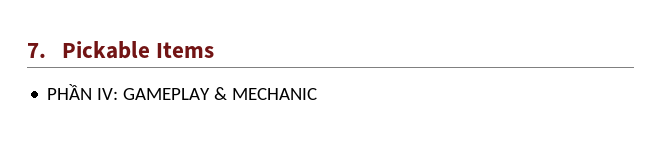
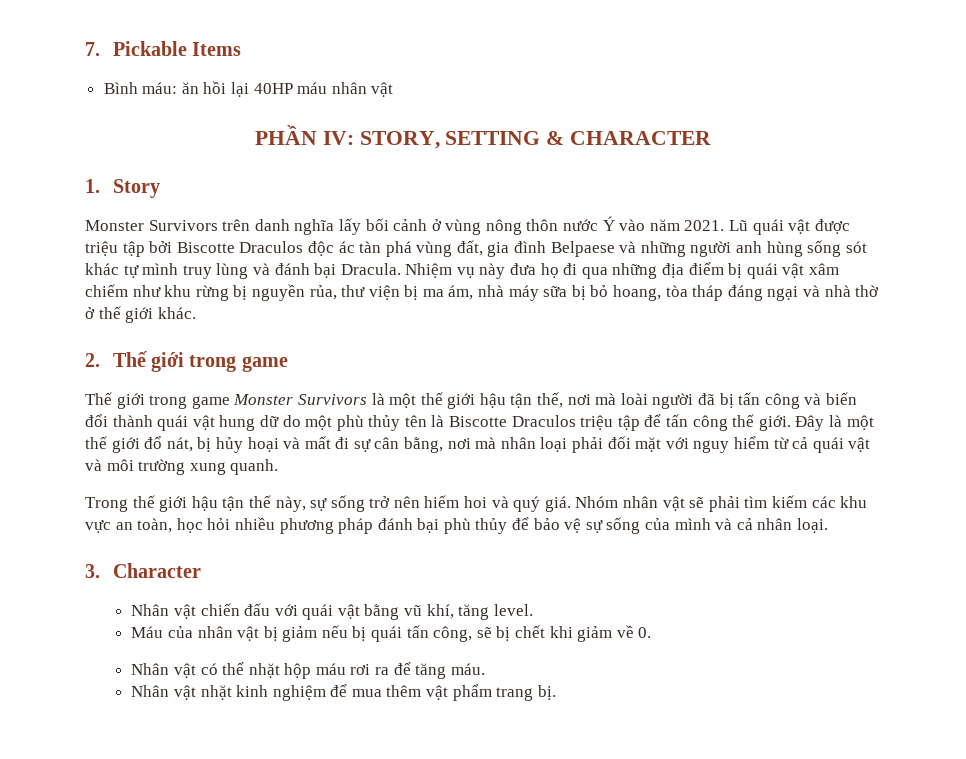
[47,84,318,100] PHẦN IV: GAMEPLAY & MECHANIC -> [103,81,394,97] [254,125,712,149] [85,179,160,198] [85,216,850,235] [85,240,867,257] [85,262,839,279] [85,284,880,301] [85,306,196,323] [85,351,288,372] [85,392,857,409] [85,414,874,431] [85,436,871,453] [85,459,279,475] [85,495,868,512] [85,517,828,534] [85,563,201,578] [131,603,533,620] [131,625,652,642] [131,662,485,679] [131,684,556,701] Bình máu: ăn hồi lại 40HP máu nhân vật // PHẦN IV: STORY, SETTING & CHARACTER // 1. Story // Monster Survivors trên danh nghĩa lấy bối cảnh ở vùng nông thôn nước Ý vào năm 2021. Lũ quái vật được triệu tập bởi Biscotte Draculos độc ác tàn phá vùng đất, gia đình Belpaese và những người anh hùng sống sót khác tự mình truy lùng và đánh bại Dracula. Nhiệm vụ này đưa họ đi qua những địa điểm bị quái vật xâm chiếm như khu rừng bị nguyền rủa, thư viện bị ma ám, nhà máy sữa bị bỏ hoang, tòa tháp đáng ngại và nhà thờ ở thế giới khác. // 2. Thế giới trong game // Thế giới trong game Monster Survivors là một thế giới hậu tận thế, nơi mà loài người đã bị tấn công và biến đổi thành quái vật hung dữ do một phù thủy tên là Biscotte Draculos triệu tập để tấn công thế giới. Đây là một thế giới đổ nát, bị hủy hoại và mất đi sự cân bằng, nơi mà nhân loại phải đối mặt với nguy hiểm từ cả quái vật và môi trường xung quanh. // Trong thế giới hậu tận thế này, sự sống trở nên hiếm hoi và quý giá. Nhóm nhân vật sẽ phải tìm kiếm các khu vực an toàn, học hỏi nhiều phương pháp đánh bại phù thủy để bảo vệ sự sống của mình và cả nhân loại. // 3. Character // Nhân vật chiến đấu với quái vật bằng vũ khí, tăng level. // Máu của nhân vật bị giảm nếu bị quái tấn công, sẽ bị chết khi giảm về 0. // Nhân vật có thể nhặt hộp máu rơi ra để tăng máu. // Nhân vật nhặt kinh nghiệm để mua thêm vật phẩm trang bị.

